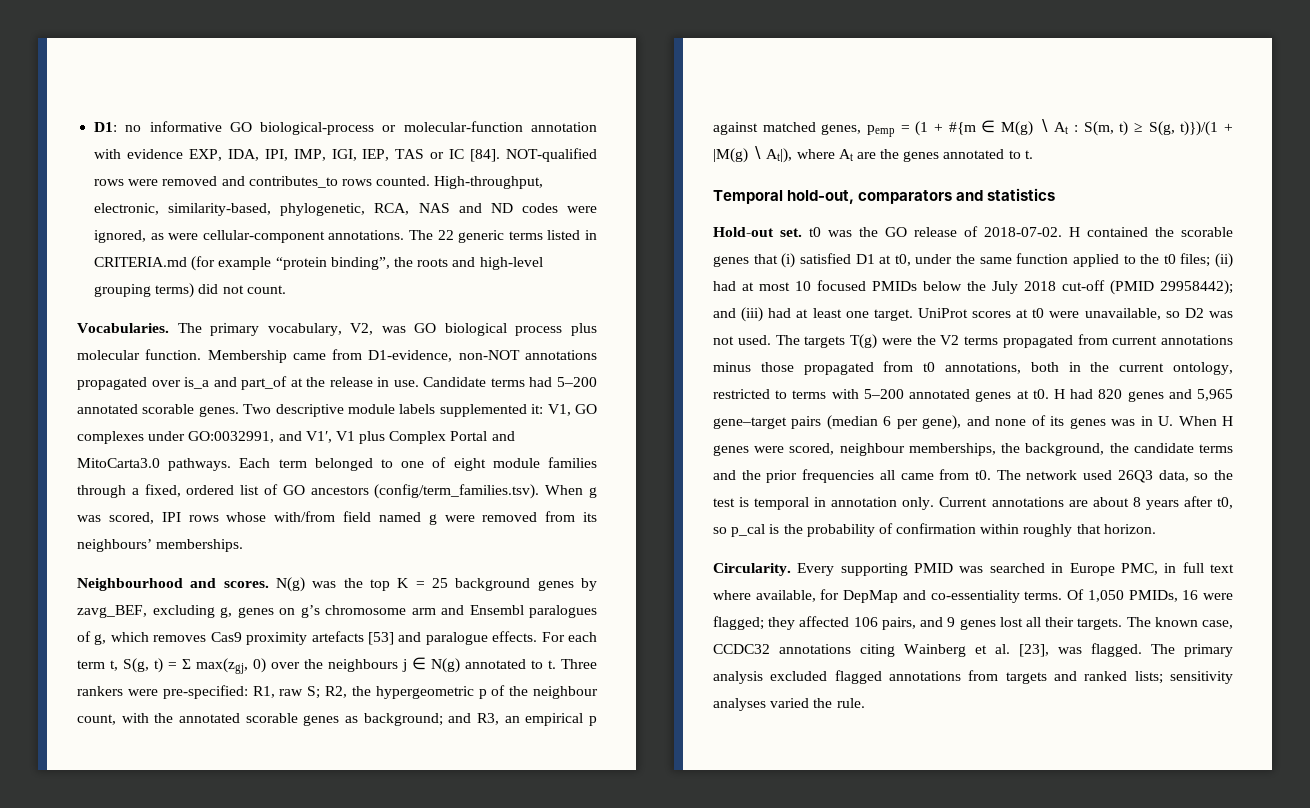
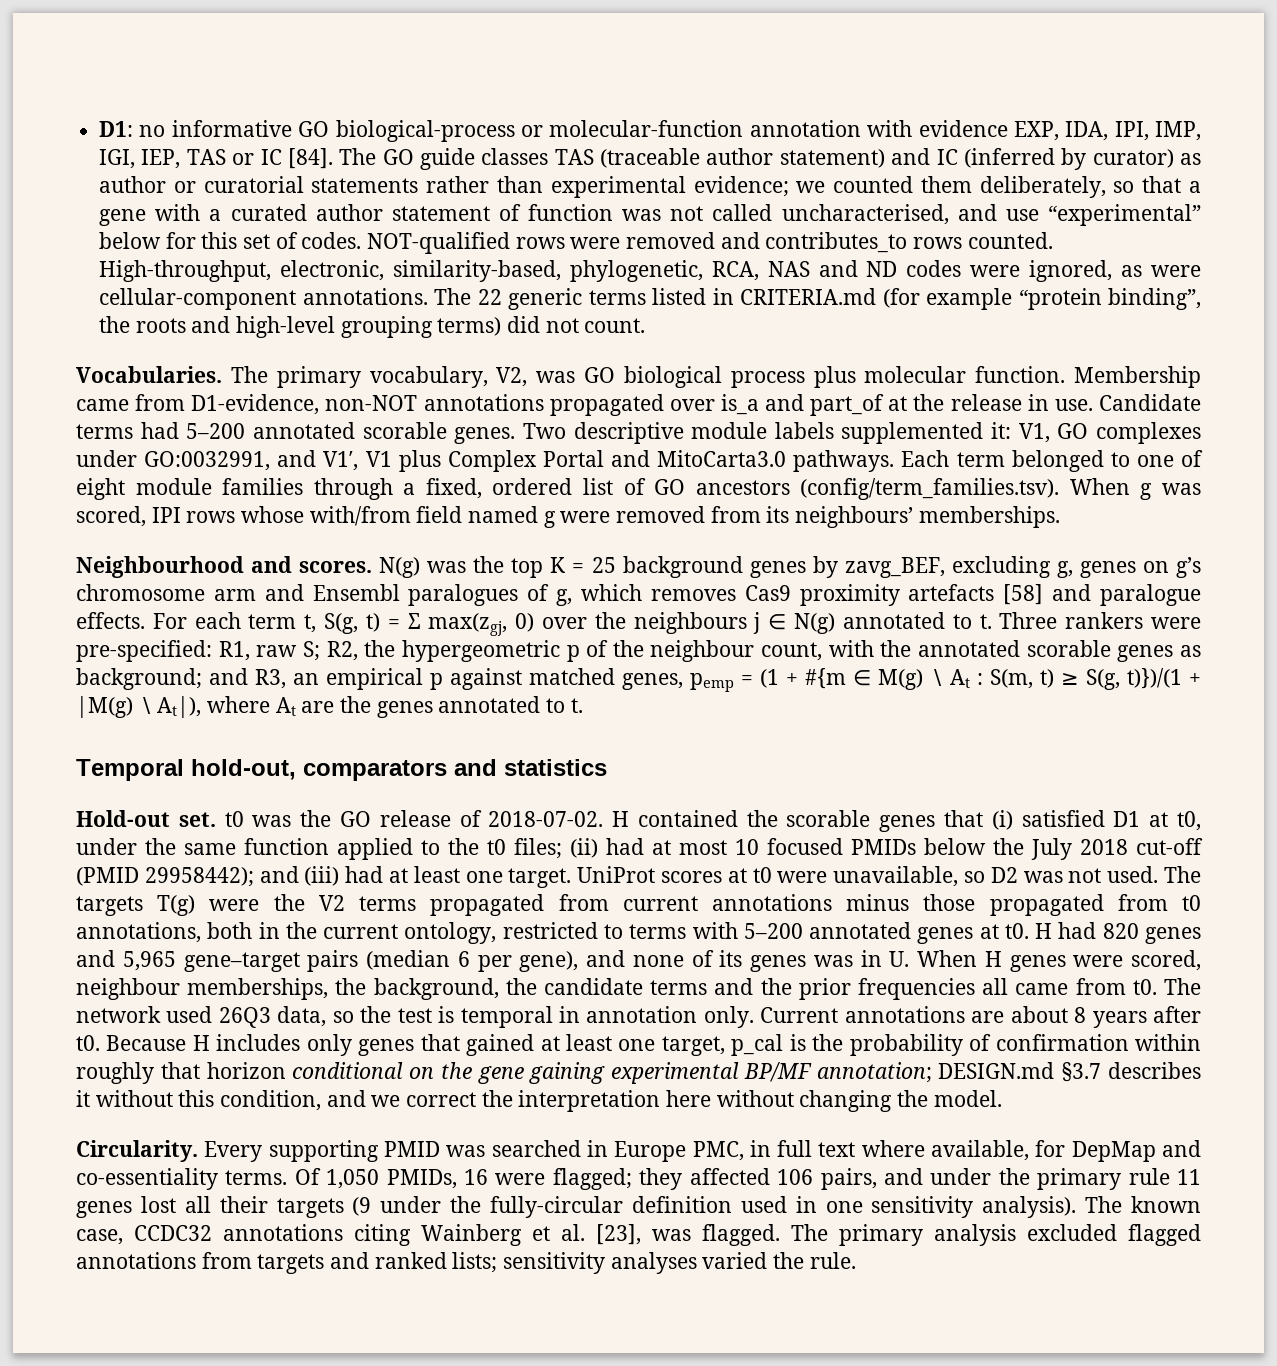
(501, 155) none -> [339,148,1202,170] [99,176,1202,198] [99,204,1201,226] [99,232,362,249] The GO guide classes TAS (traceable author statement) and IC (inferred by curator) as author or curatorial statements rather than experimental evidence; we counted them deliberately, so that a gene with a curated author statement of function was not called uncharacterised, and use “experimental” below for this set of codes.
[367,632,394,645] [53] -> [1003,584,1044,605] [58]
[1217,497,1233,509] [713,527,727,534] t0, so -> [76,1034,725,1056] t0. Because H includes only genes that gained at least one target,
[1103,524,1156,534] horizon. -> [206,1062,1201,1084] [76,1090,1002,1112] horizon conditional on the gene gaining experimental BP/MF annotation; DESIGN.md §3.7 describes it without this condition, and we correct the interpretation here without changing the model.
[947,617,1123,630] 9 genes lost all their targets. -> [930,1168,1201,1190] [76,1196,1077,1218] under the primary rule 11 genes lost all their targets (9 under the fully-circular definition used in one sensitivity analysis).

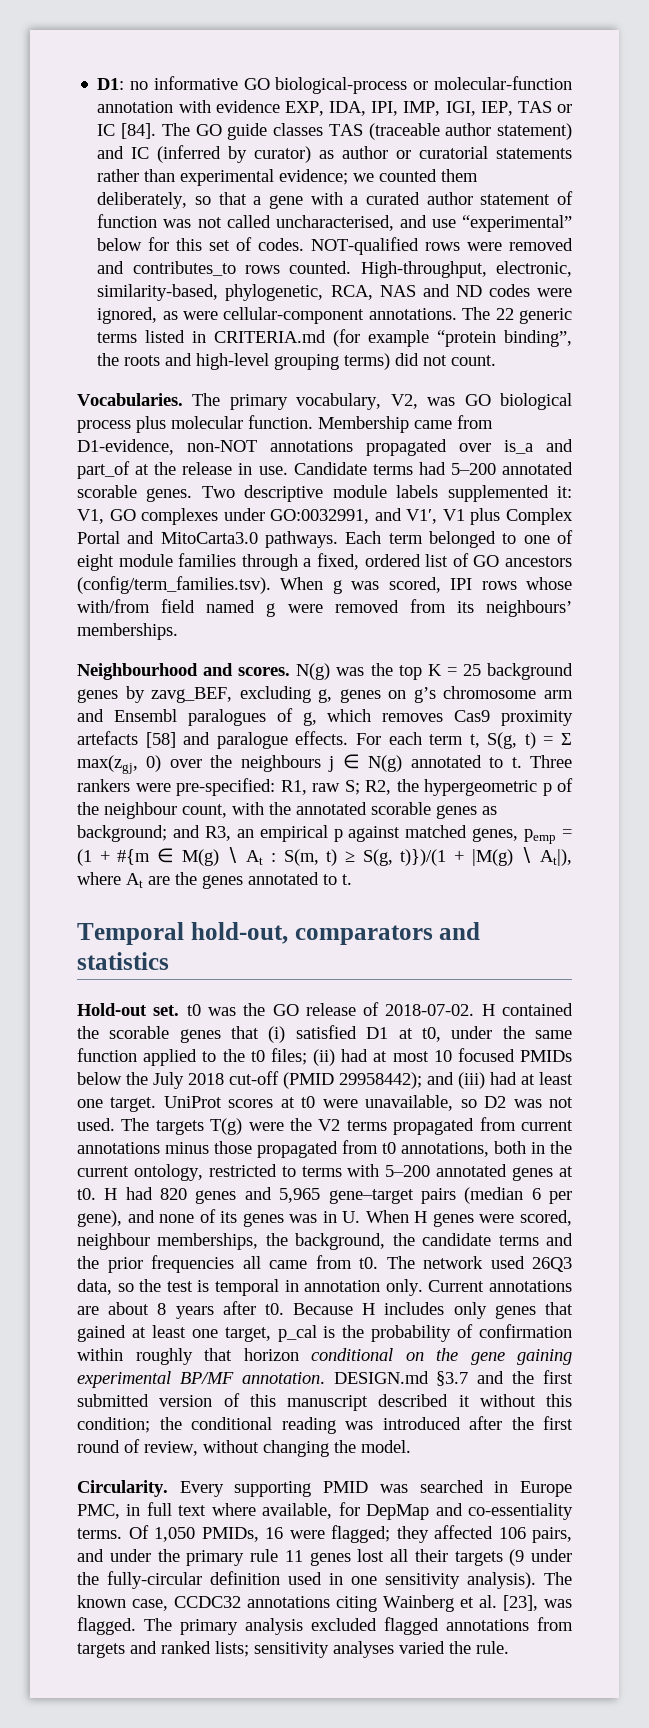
[816,1062,932,1083] annotation; -> [241,1372,325,1384] annotation.
[1107,1062,1201,1079] [76,1090,712,1112] describes it without this condition, and we correct the interpretation here -> [477,1370,573,1384] [77,1393,572,1411] [77,1416,573,1434] [77,1439,198,1456] and the first submitted version of this manuscript described it without this condition; the conditional reading was introduced after the first round of review,

